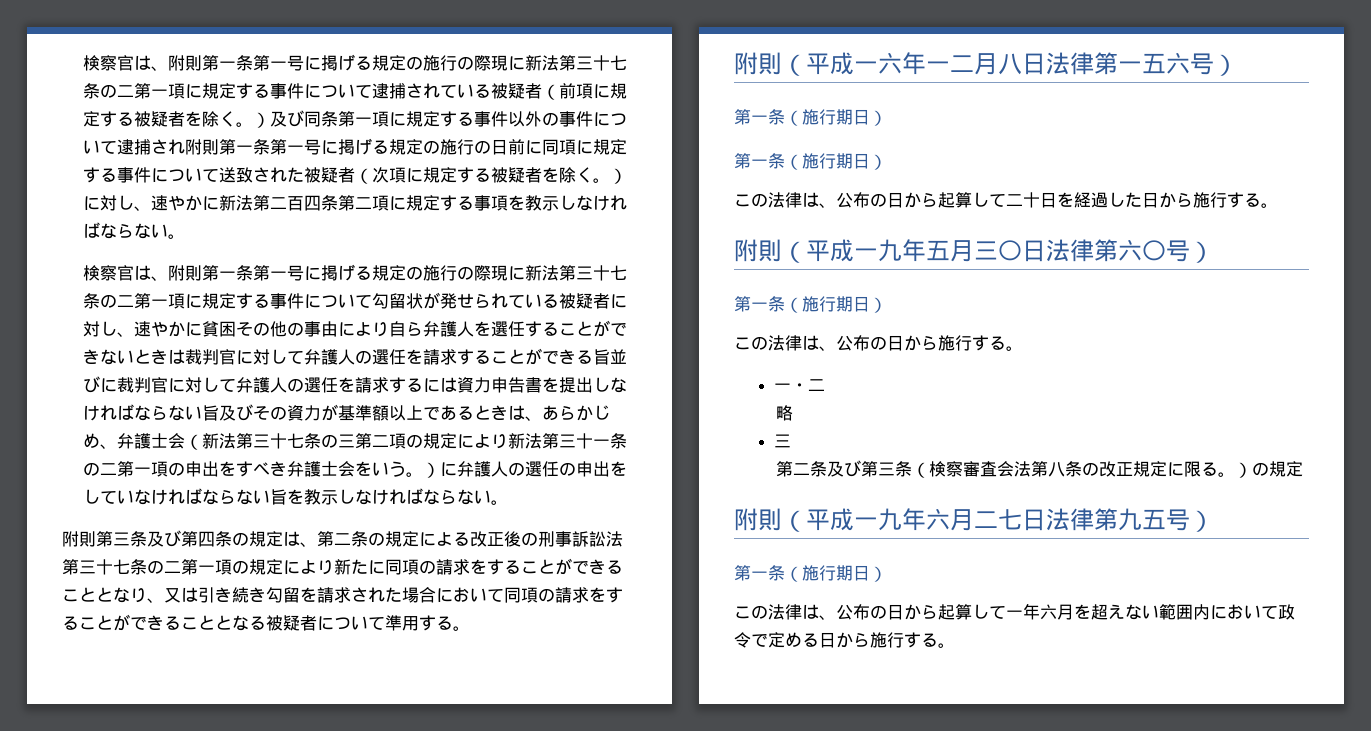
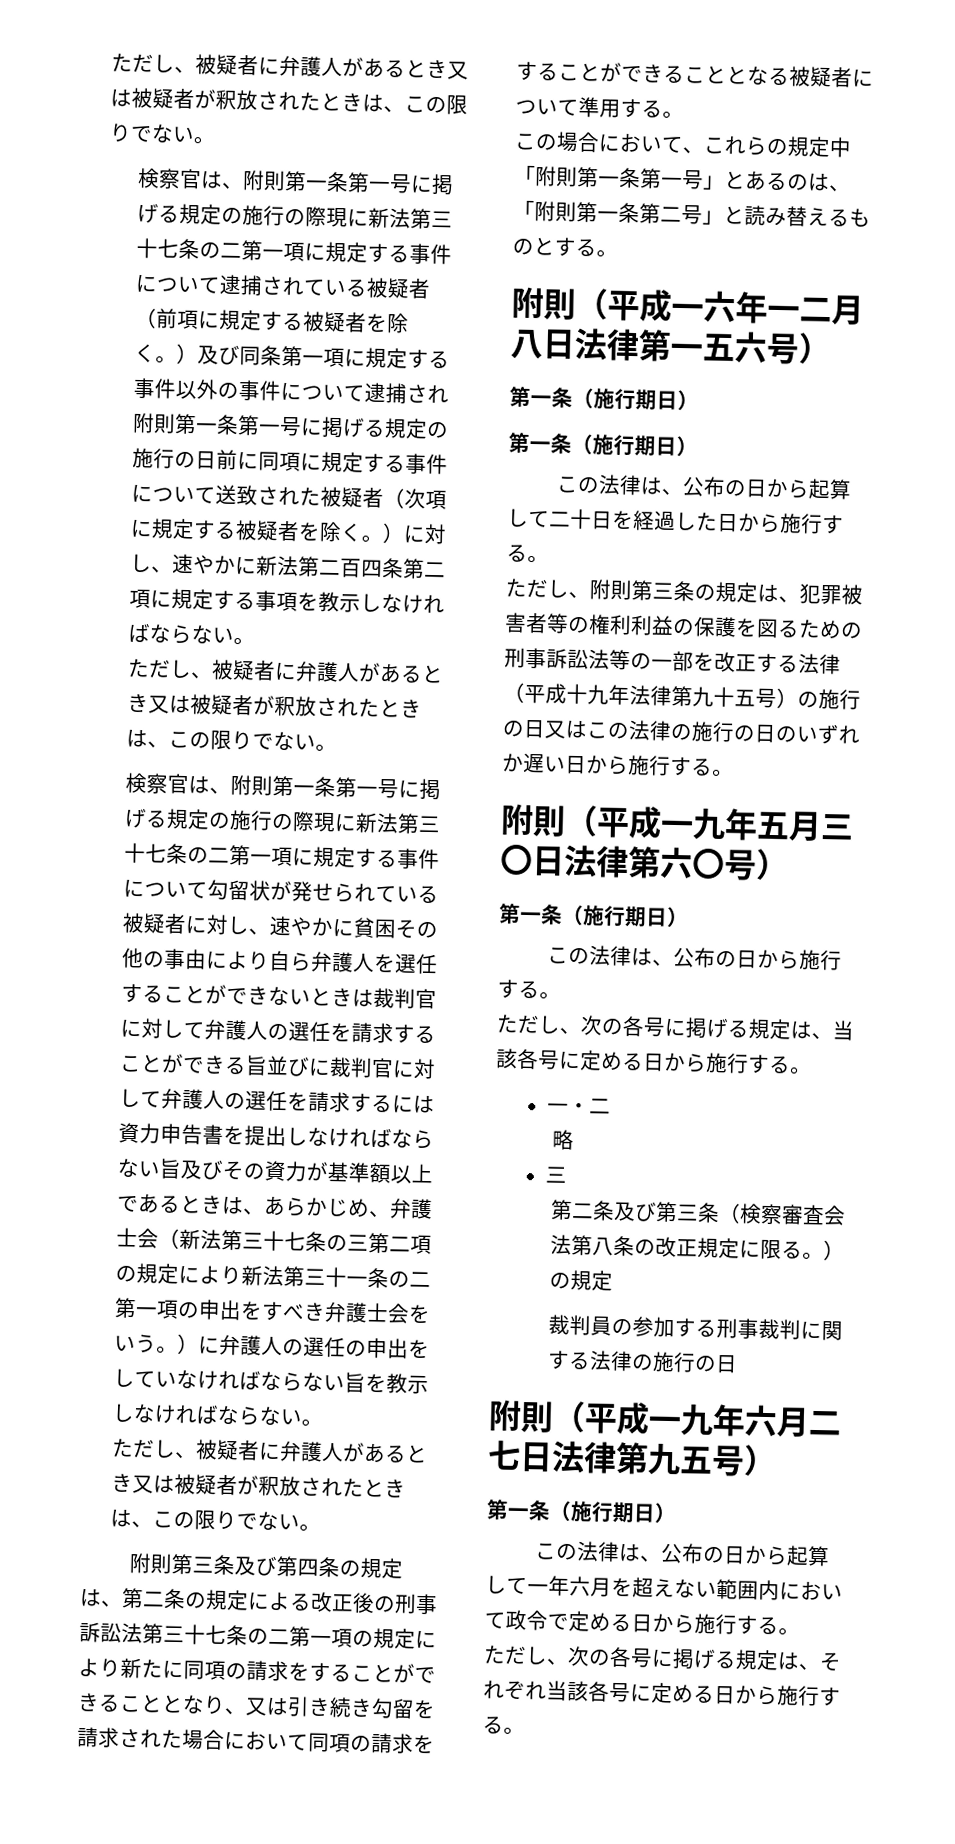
(83, 63) none -> [111,53,469,80] [110,87,468,115] [109,123,215,145] ただし、被疑者に弁護人があるとき又は被疑者が釈放されたときは、この限りでない。 //
(186, 236) none -> [126,658,444,684] [126,693,422,718] [125,728,337,753] // ただし、被疑者に弁護人があるとき又は被疑者が釈放されたときは、この限りでない。
(509, 502) none -> [111,1438,428,1464] [110,1473,406,1498] [109,1508,321,1532] // ただし、被疑者に弁護人があるとき又は被疑者が釈放されたときは、この限りでない。
(470, 628) none -> [514,131,852,158] [514,165,851,192] [513,200,871,227] [512,237,618,258] // この場合において、これらの規定中「附則第一条第一号」とあるのは、「附則第一条第二号」と読み替えるものとする。
(1278, 205) none -> [505,578,863,605] [504,612,863,640] [504,647,841,675] [503,682,861,710] [502,719,861,745] [502,752,734,778] // ただし、附則第三条の規定は、犯罪被害者等の権利利益の保護を図るための刑事訴訟法等の一部を改正する法律（平成十九年法律第九十五号）の施行の日又はこの法律の施行の日のいずれか遅い日から施行する。
(1023, 348) none -> [496,1014,855,1041] [496,1048,812,1075] // ただし、次の各号に掲げる規定は、当該各号に定める日から施行する。
(1304, 469) none -> [547,1314,843,1341] [546,1350,738,1374] // 裁判員の参加する刑事裁判に関する法律の施行の日
(955, 645) none -> [483,1645,842,1672] [483,1680,841,1707] [482,1716,525,1736] // ただし、次の各号に掲げる規定は、それぞれ当該各号に定める日から施行する。

